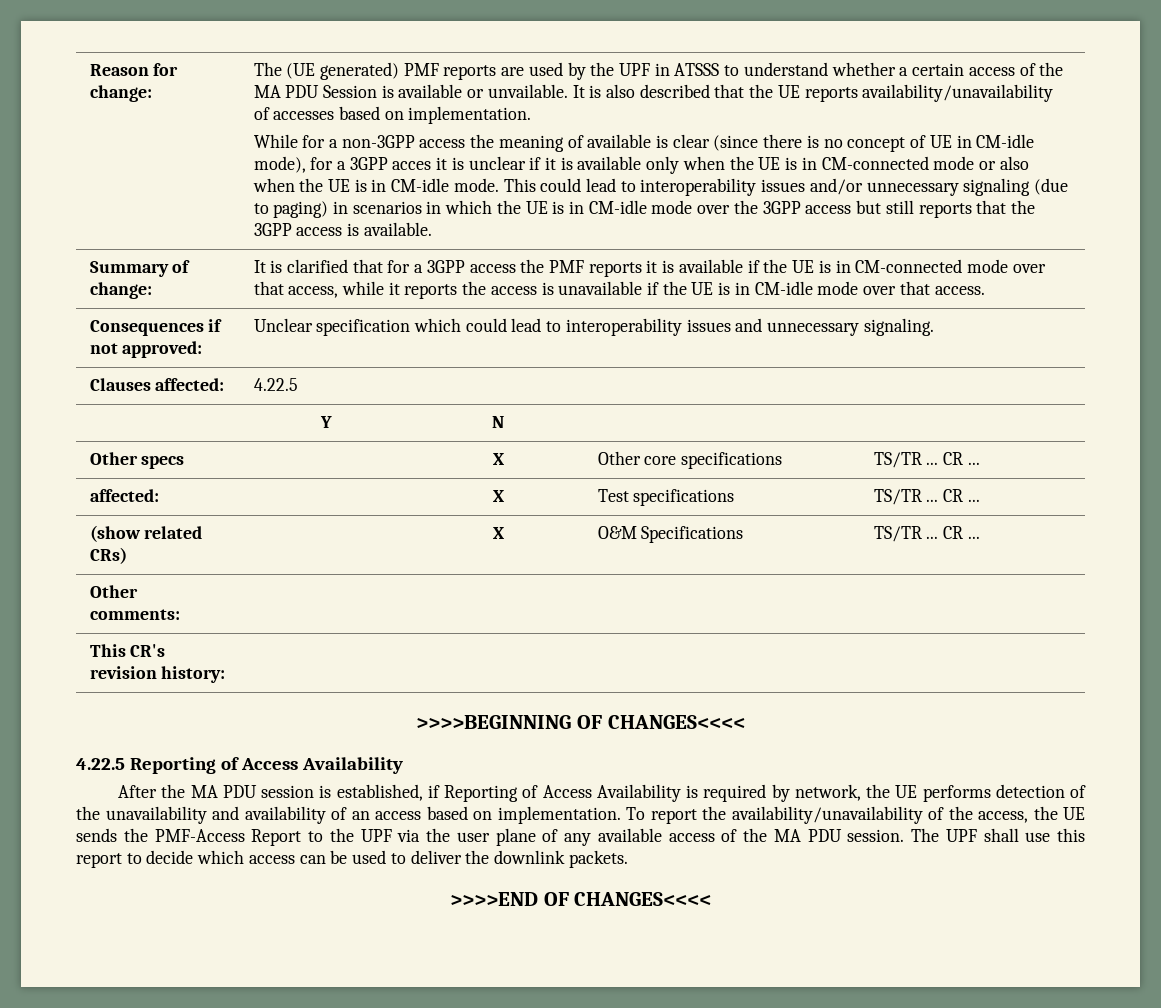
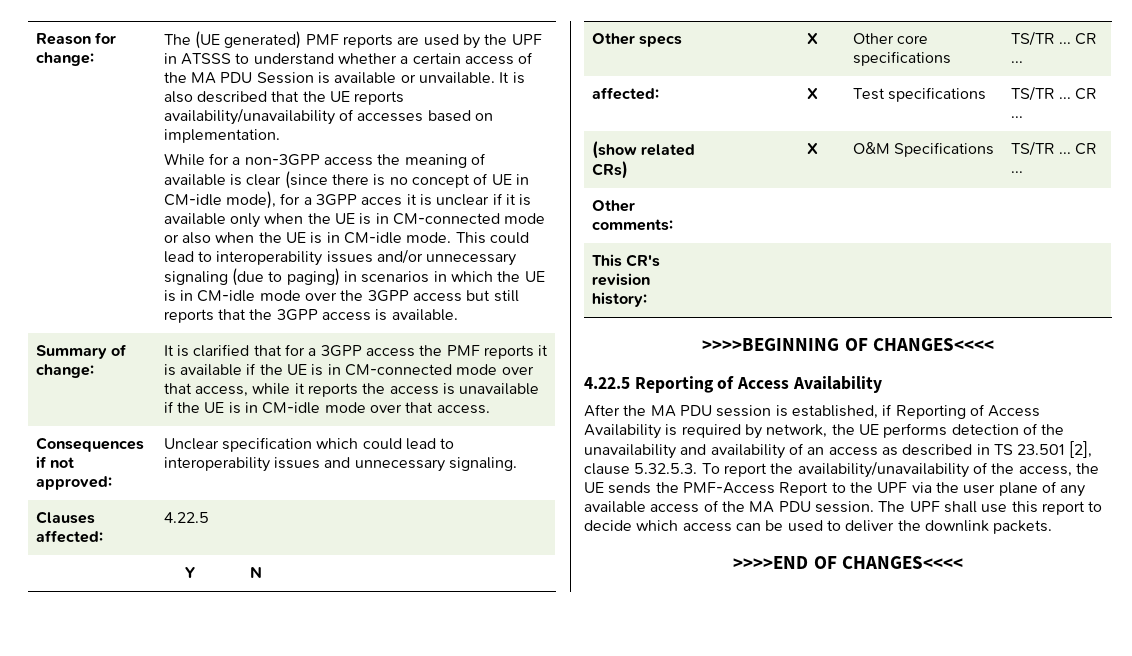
[426,806,621,824] based on implementation. -> [881,441,1092,458] [584,463,698,475] as described in TS 23.501 [2], clause 5.32.5.3.

